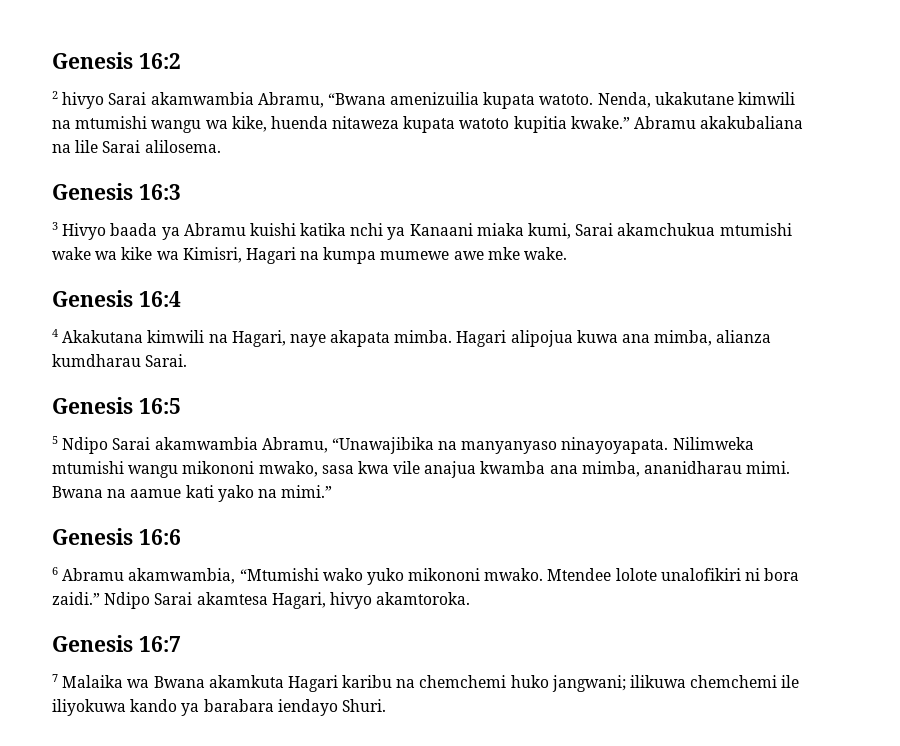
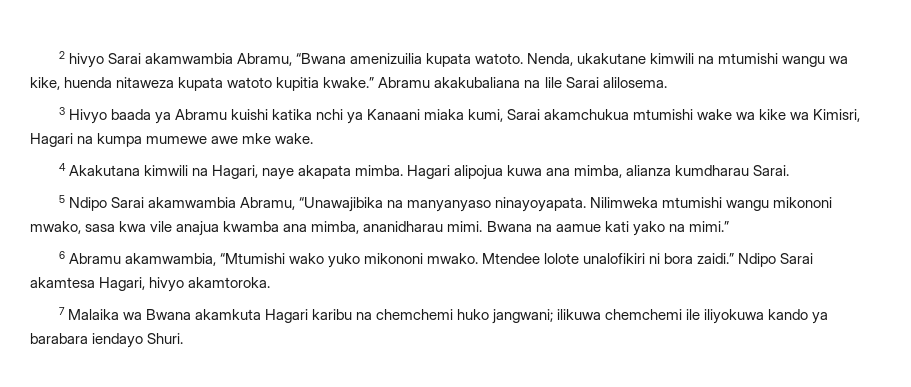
[52,52,181,69] Genesis 16:2 // -> (58, 55) none
[52,183,181,200] // Genesis 16:3 -> (667, 82) none
[52,290,181,307] // Genesis 16:4 -> (314, 138) none
[52,397,181,414] // Genesis 16:5 -> (790, 170) none
[52,528,181,545] // Genesis 16:6 -> (729, 226) none
[52,635,181,652] // Genesis 16:7 -> (271, 282) none

